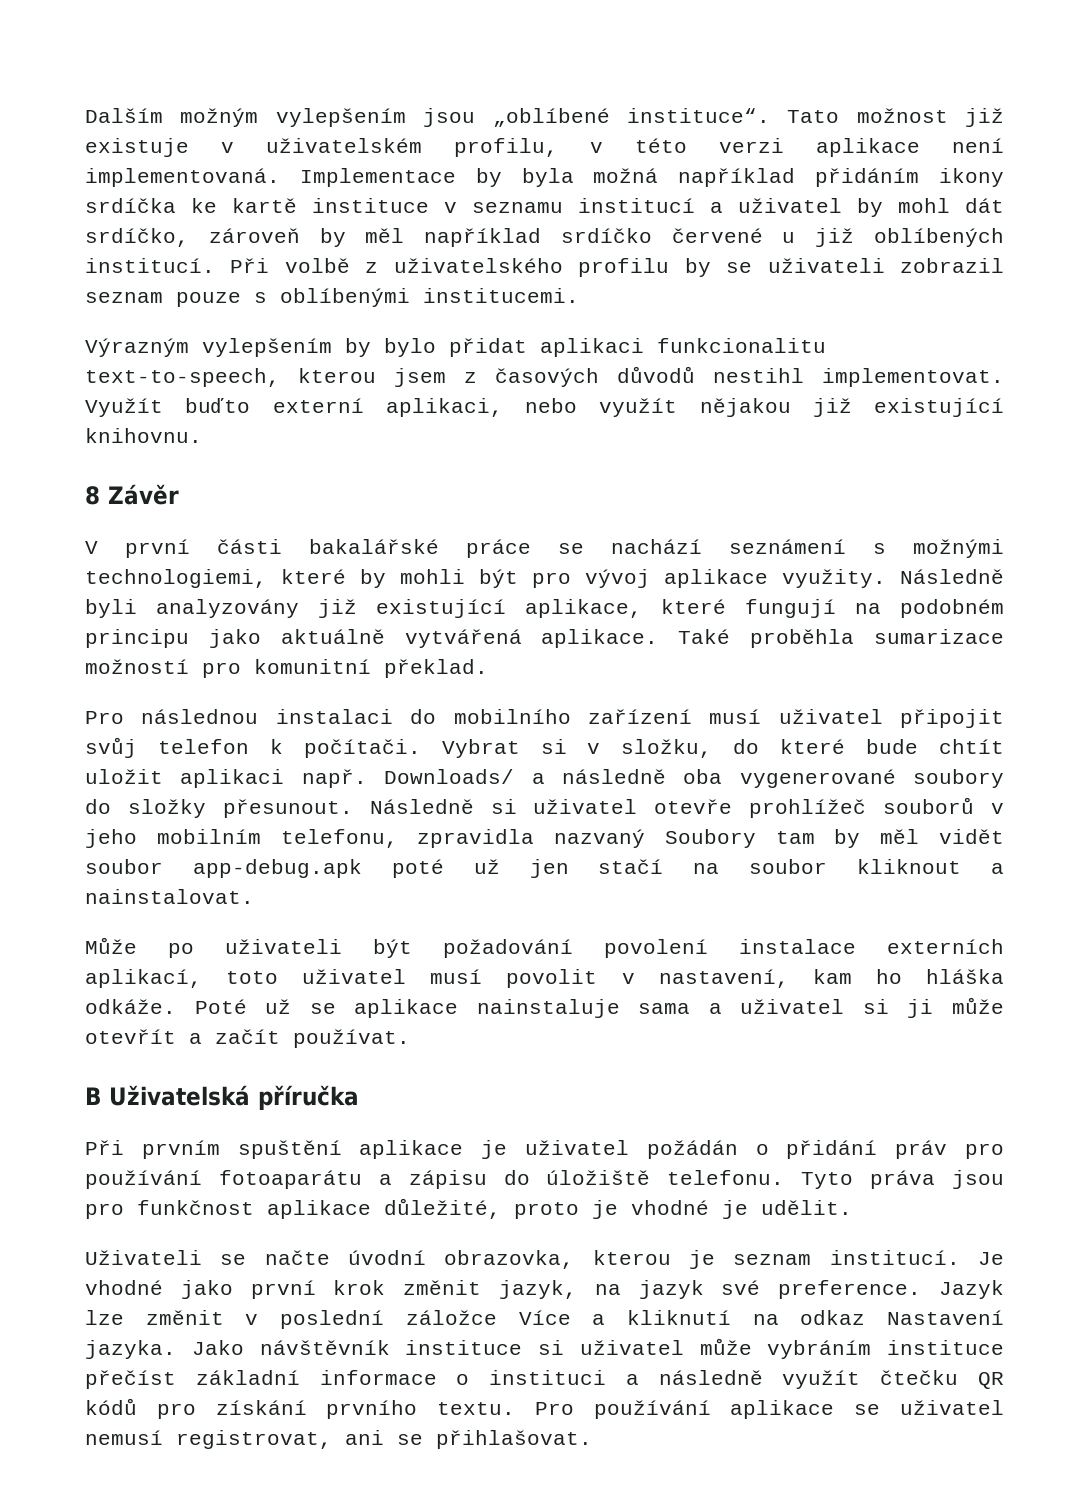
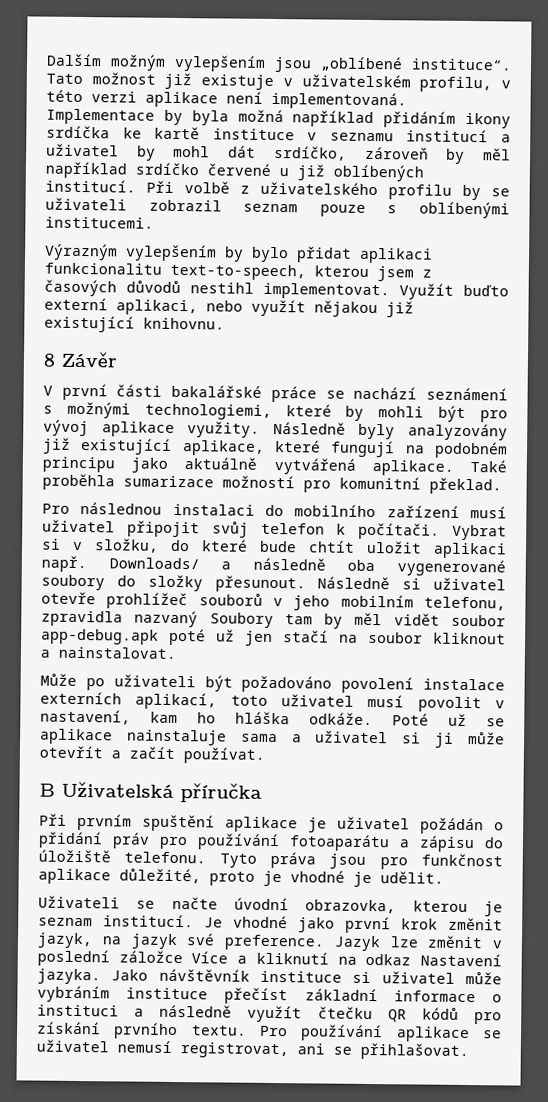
[85,599,137,618] byli -> [358,423,396,440] byly
[443,939,573,958] požadování -> [241,675,333,693] požadováno

